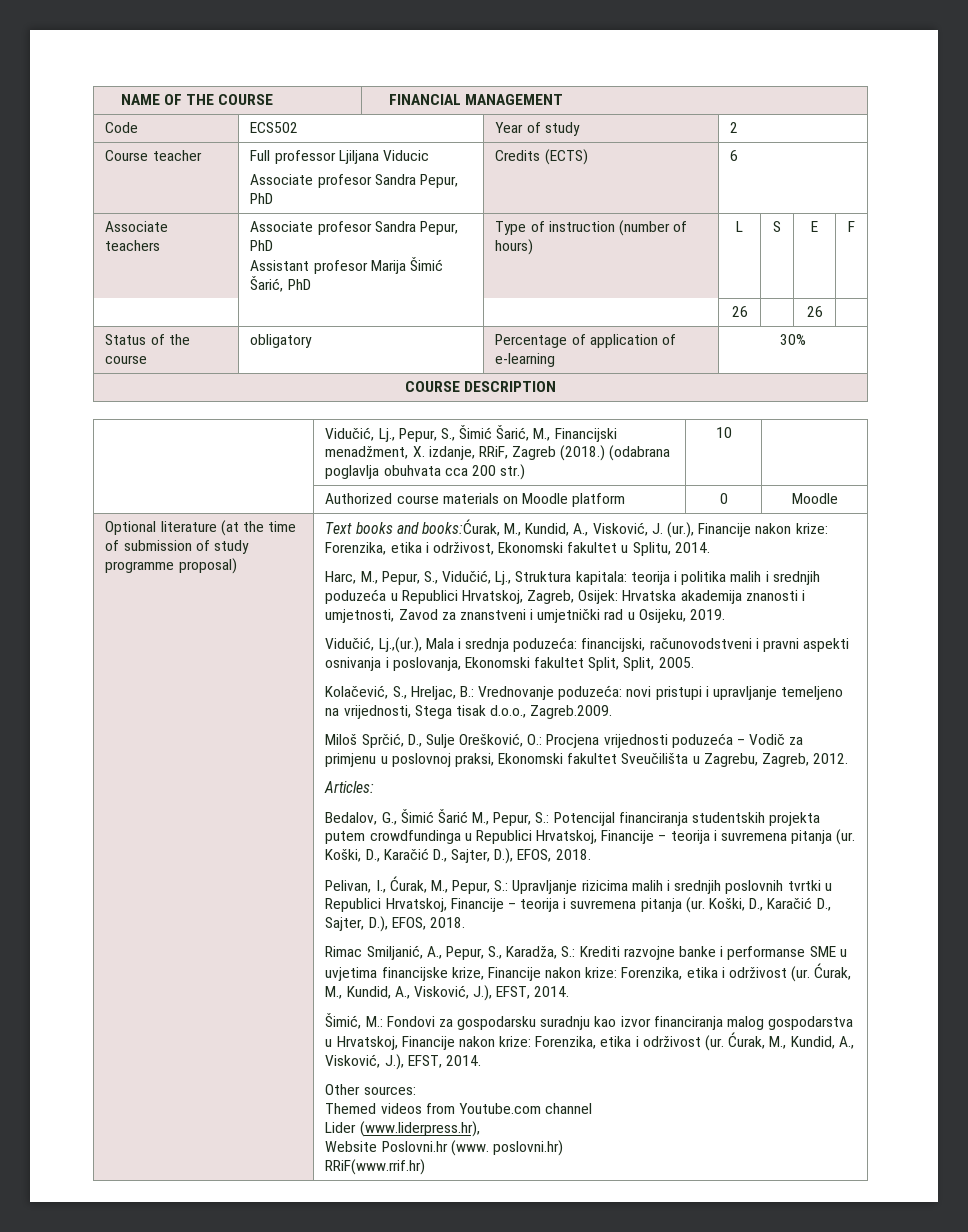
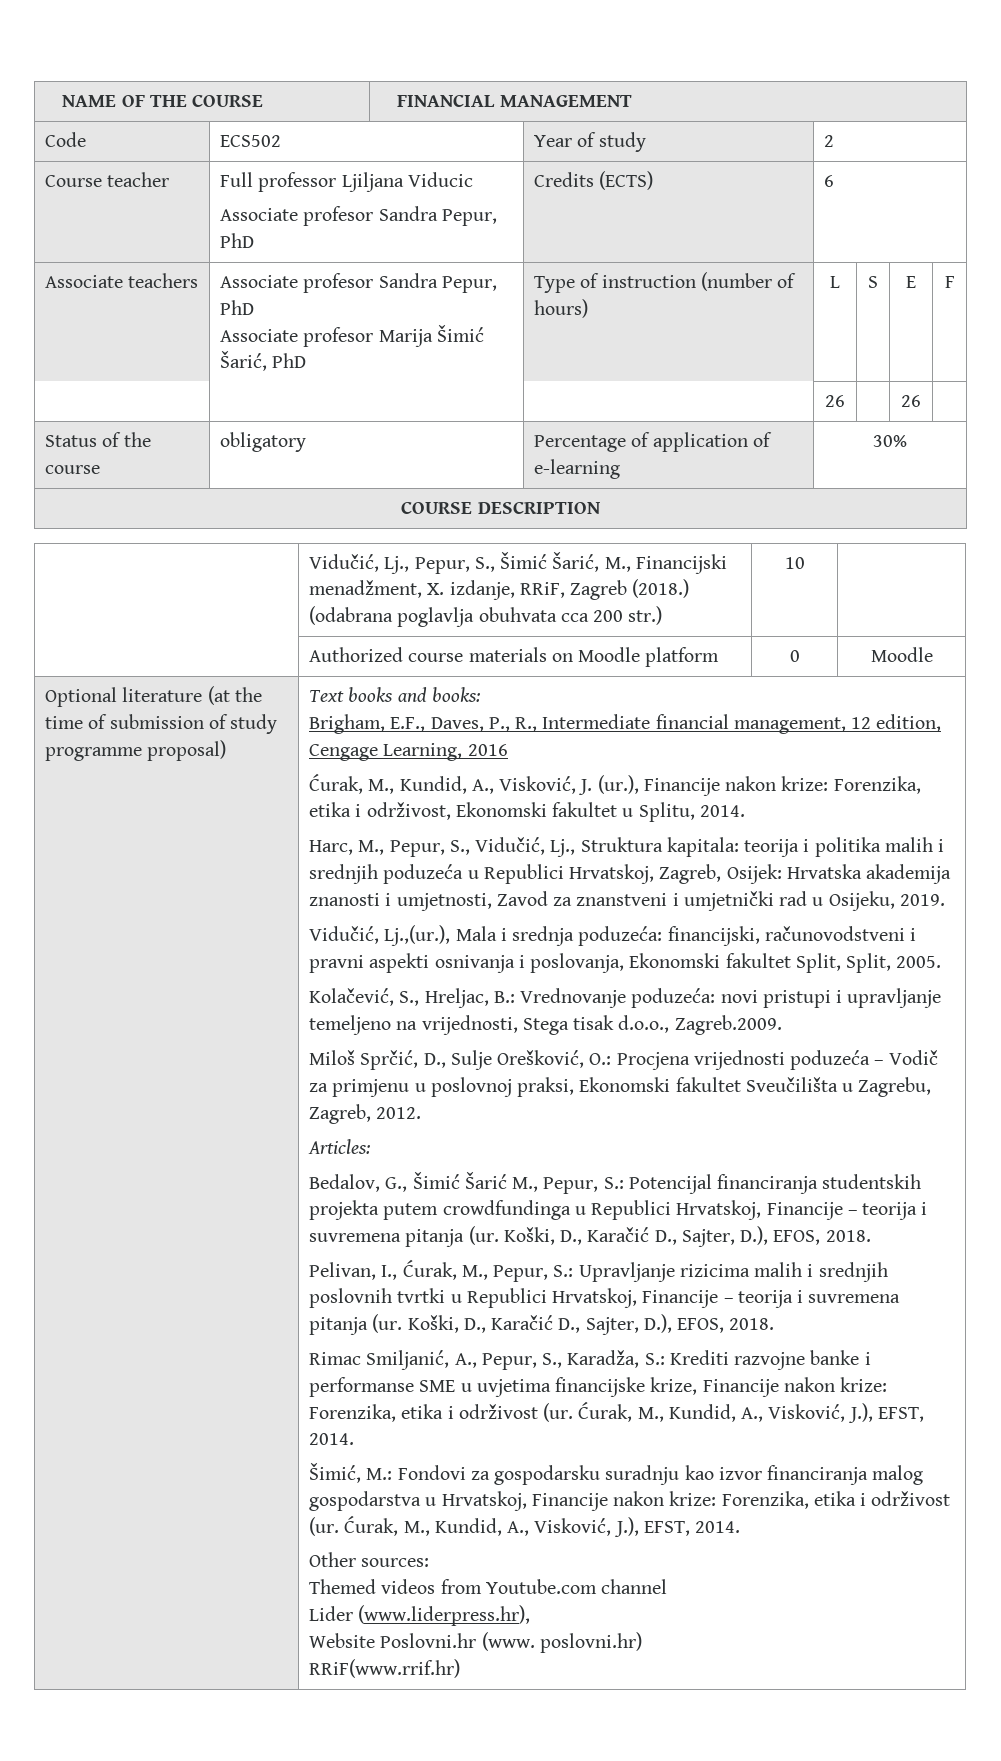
[250,260,310,271] Assistant -> [220,329,299,342] Associate
[421,519,500,536] books:Ćurak, -> [431,687,480,702] [309,714,942,734] [309,743,508,761] [309,773,364,794] books: // Brigham, E.F., Daves, P., R., Intermediate financial management, 12 edition, Cengage Learning, 2016 // Ćurak,

